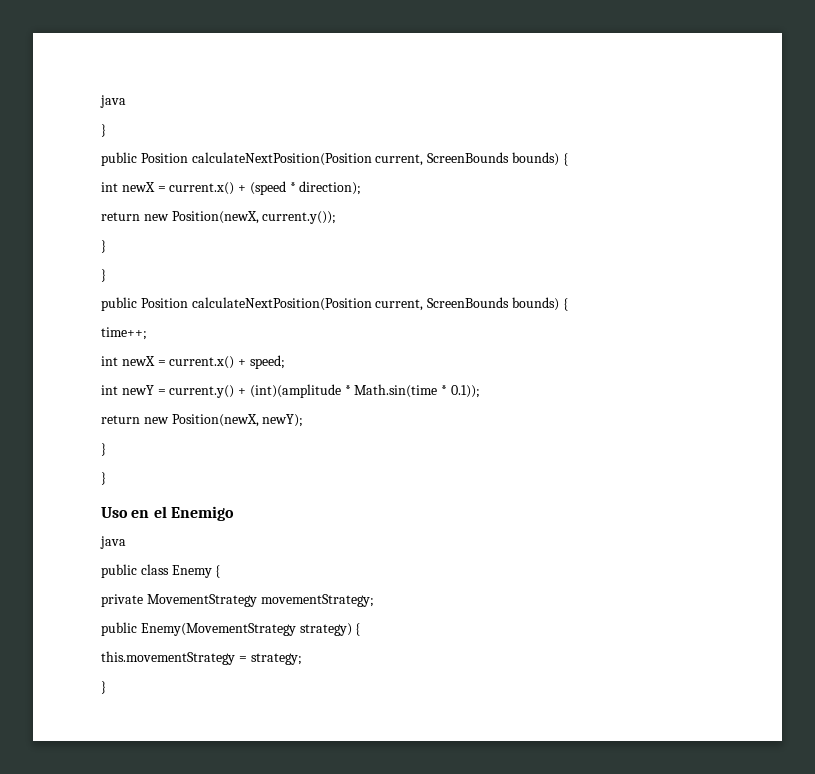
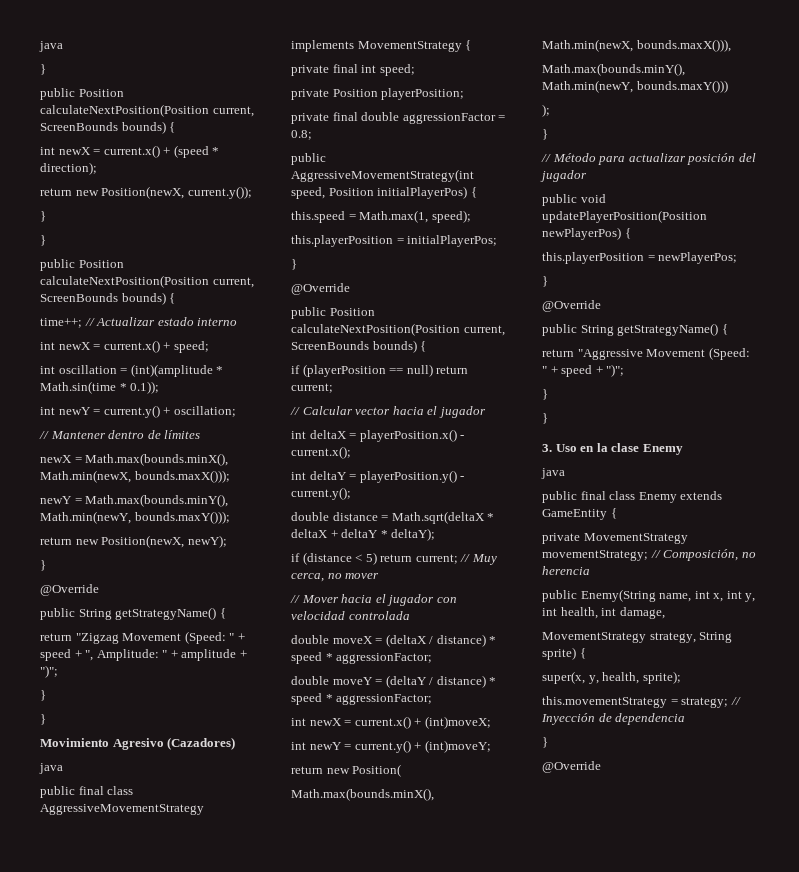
(147, 333) none -> [84,317,238,326] // Actualizar estado interno
[121,385,247,398] newY = current.y() + -> [58,365,128,374] oscillation =
(481, 391) none -> [40,405,236,418] [39,430,201,439] [40,453,229,466] [40,470,230,483] [40,494,229,507] [40,511,230,524] // int newY = current.y() + oscillation; // // Mantener dentro de límites // newX = Math.max(bounds.minX(), Math.min(newX, bounds.maxX())); // newY = Math.max(bounds.minY(), Math.min(newY, bounds.maxY()));
[101,472,106,485] [101,506,234,521] [100,536,126,549] [101,564,221,578] [101,594,374,607] [101,622,361,636] } // Uso en el Enemigo // java // public class Enemy { // private MovementStrategy movementStrategy; // public Enemy(MovementStrategy strategy) { -> [40,584,99,596] [40,607,226,620] [40,631,245,644] [40,649,247,661] [40,665,58,678] [40,690,46,701] [40,714,46,725] [40,737,236,750] [39,763,63,774] [40,786,134,798] [40,804,204,815] [291,40,472,52] [291,64,415,76] [291,88,465,100] [291,112,506,124] [291,130,312,140] [291,153,326,165] [291,169,474,182] [291,186,477,199] [291,210,471,223] [291,235,498,247] [291,259,297,270] [291,283,350,295] [291,307,375,319] [291,323,505,336] [291,340,427,353] [291,364,469,377] [291,383,333,393] [290,406,486,418] [291,429,465,442] [291,446,351,459] [291,470,465,483] [291,487,351,500] [291,511,495,524] [291,528,436,541] [291,552,497,565] [291,573,380,582] [290,594,457,606] [291,611,410,620] [291,634,497,647] [291,652,433,664] [291,675,497,688] [291,693,433,705] [291,716,491,729] [291,740,491,753] [291,764,402,777] [291,788,434,801] [542,39,731,52] [542,63,685,76] [542,80,728,93] [542,104,550,117] [542,129,548,140] [541,153,756,165] [540,170,587,182] [542,194,606,206] [542,210,707,223] [542,227,631,240] [542,252,738,264] [542,276,548,287] [542,300,601,312] [542,323,728,336] [542,347,750,360] [542,364,625,377] [542,389,548,400] [542,413,548,424] [542,443,683,455] [541,468,565,479] [542,491,723,503] [542,508,617,520] [542,533,688,544] [542,549,756,561] [542,566,590,575] [542,589,756,602] [542,607,665,619] [542,632,733,643] [542,647,586,660] [542,671,681,684] @Override // public String getStrategyName() { // return "Zigzag Movement (Speed: " + speed + ", Amplitude: " + amplitude + ")"; // } // } // Movimiento Agresivo (Cazadores) // java // public final class AggressiveMovementStrategy implements MovementStrategy { // private final int speed; // private Position playerPosition; // private final double aggressionFactor = 0.8; // public AggressiveMovementStrategy(int speed, Position initialPlayerPos) { // this.speed = Math.max(1, speed); // this.playerPosition = initialPlayerPos; // } // @Override // public Position calculateNextPosition(Position current, ScreenBounds bounds) { // if (playerPosition == null) return current; // // Calcular vector hacia el jugador // int deltaX = playerPosition.x() - current.x(); // int deltaY = playerPosition.y() - current.y(); // double distance = Math.sqrt(deltaX * deltaX + deltaY * deltaY); // if (distance < 5) return current; // Muy cerca, no mover // // Mover hacia el jugador con velocidad controlada // double moveX = (deltaX / distance) * speed * aggressionFactor; // double moveY = (deltaY / distance) * speed * aggressionFactor; // int newX = current.x() + (int)moveX; // int newY = current.y() + (int)moveY; // return new Position( // Math.max(bounds.minX(), Math.min(newX, bounds.maxX())), // Math.max(bounds.minY(), Math.min(newY, bounds.maxY())) // ); // } // // Método para actualizar posición del jugador // public void updatePlayerPosition(Position newPlayerPos) { // this.playerPosition = newPlayerPos; // } // @Override // public String getStrategyName() { // return "Aggressive Movement (Speed: " + speed + ")"; // } // } // 3. Uso en la clase Enemy // java // public final class Enemy extends GameEntity { // private MovementStrategy movementStrategy; // Composición, no herencia // public Enemy(String name, int x, int y, int health, int damage, // MovementStrategy strategy, String sprite) { // super(x, y, health, sprite);
[101,681,106,694] // } -> [730,697,741,705] [541,713,686,725] [542,737,548,748] [542,761,601,773] // Inyección de dependencia // } // @Override

